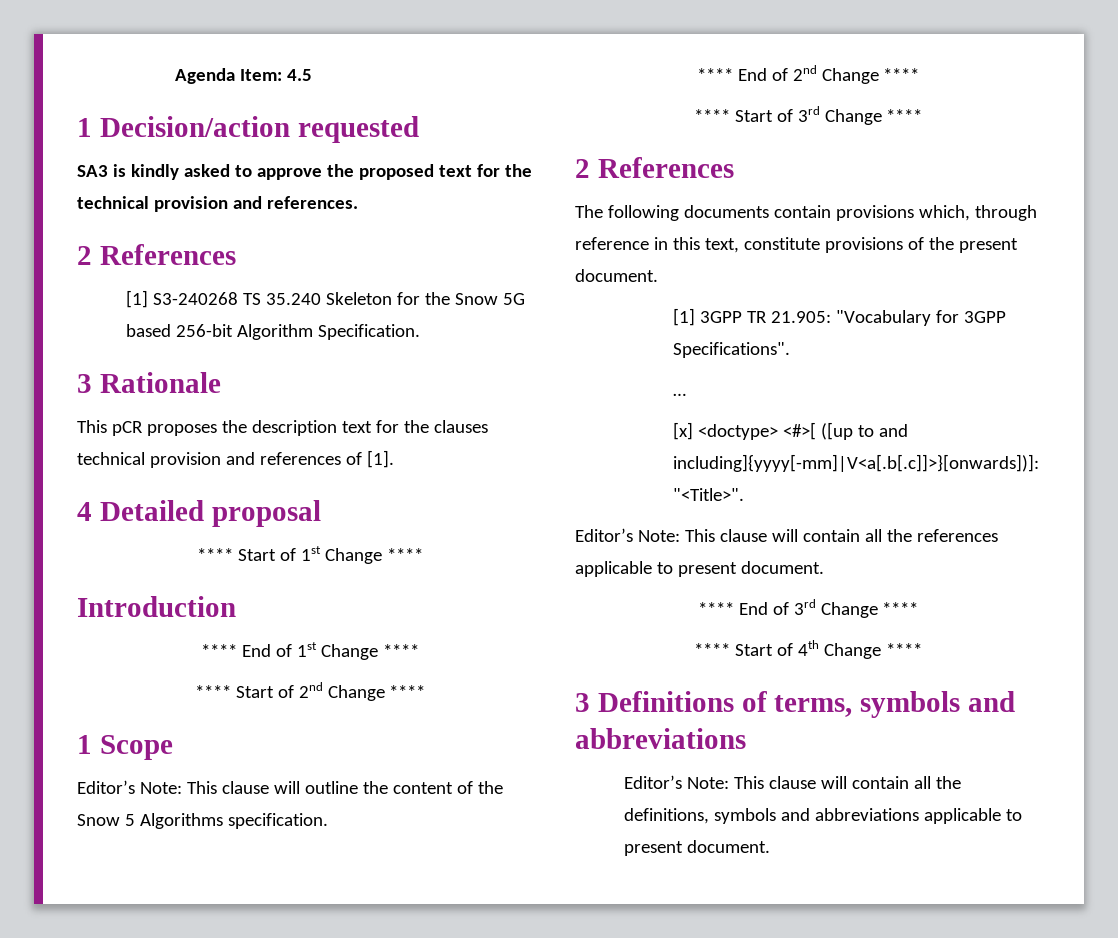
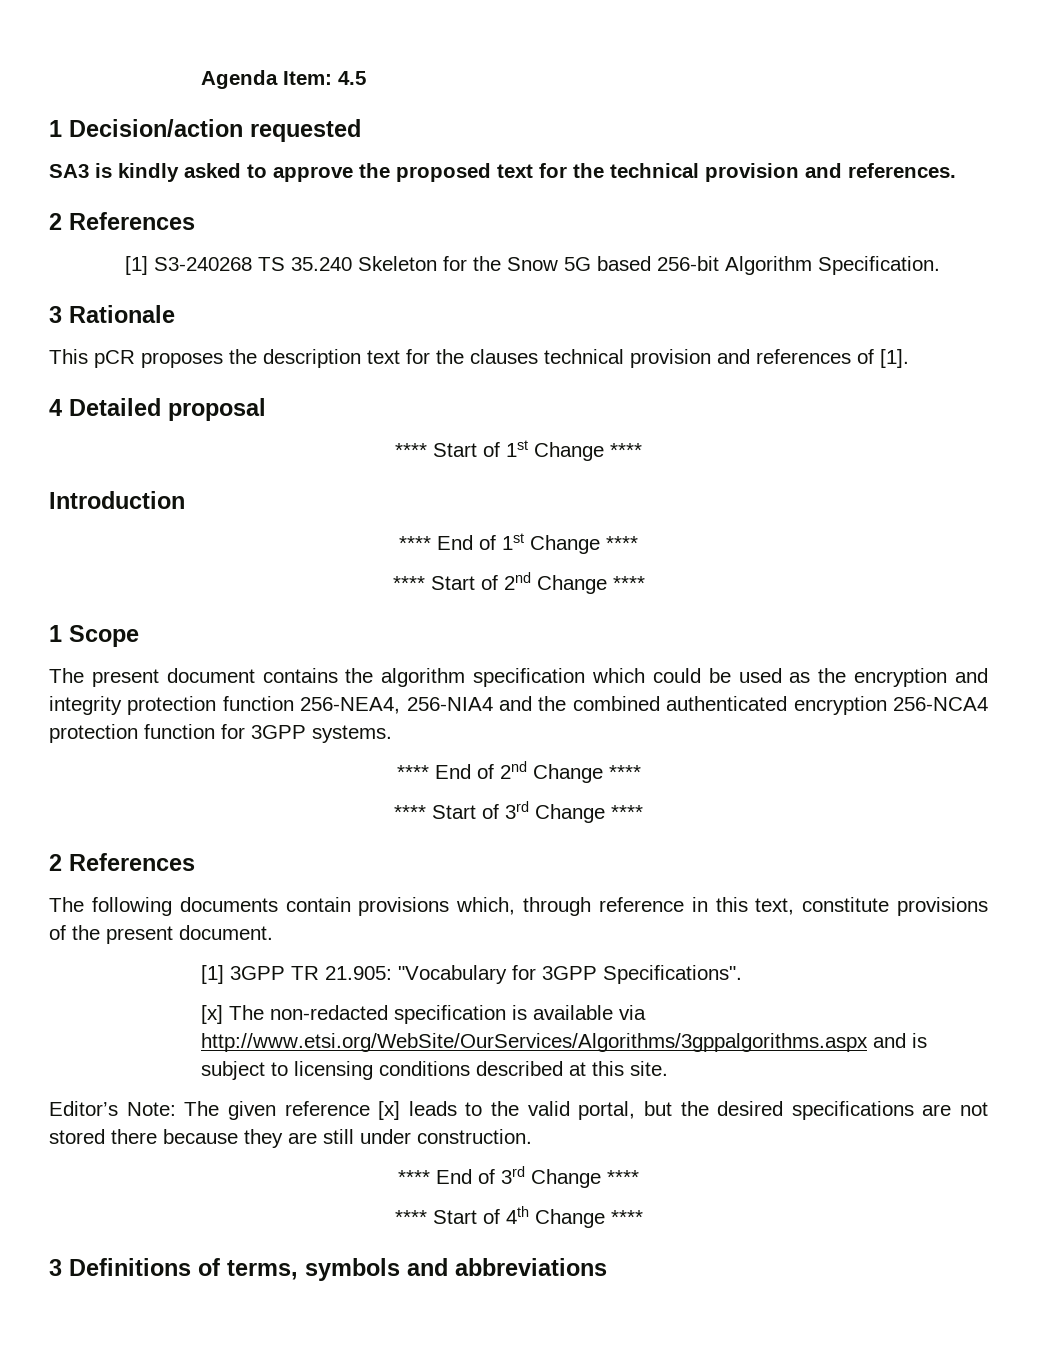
[77,780,503,794] [77,813,328,829] Editor’s Note: This clause will outline the content of the Snow 5 Algorithms specification. -> [49,668,989,687] [49,696,988,715] [49,724,392,743] The present document contains the algorithm specification which could be used as the encryption and integrity protection function 256-NEA4, 256-NIA4 and the combined authenticated encryption 256-NCA4 protection function for 3GPP systems.
[672,393,686,396] [672,422,908,440] [672,454,1039,472] [672,488,744,501] [575,528,998,542] [575,561,824,577] // … // [x] <doctype> <#>[ ([up to and including]{yyyy[-mm]|V<a[.b[.c]]>}[onwards])]: "<Title>". // Editor’s Note: This clause will contain all the references applicable to present document. -> [201,1005,647,1024] [201,1033,928,1052] [201,1061,669,1080] [49,1101,988,1120] [49,1129,532,1148] // [x] The non-redacted specification is available via http://www.etsi.org/WebSite/OurServices/Algorithms/3gppalgorithms.aspx and is subject to licensing conditions described at this site. // Editor’s Note: The given reference [x] leads to the valid portal, but the desired specifications are not stored there because they are still under construction.
[623,775,961,789] [623,808,1022,824] [623,840,770,856] // Editor’s Note: This clause will contain all the definitions, symbols and abbreviations applicable to present document. -> (607, 1267) none

